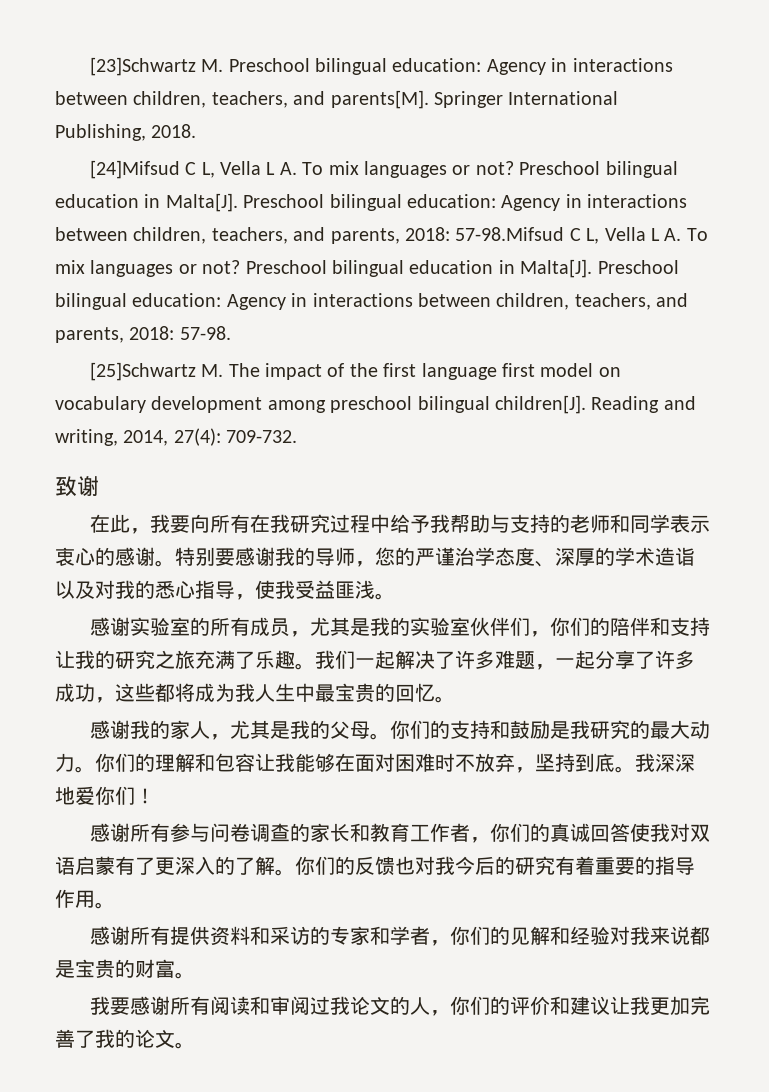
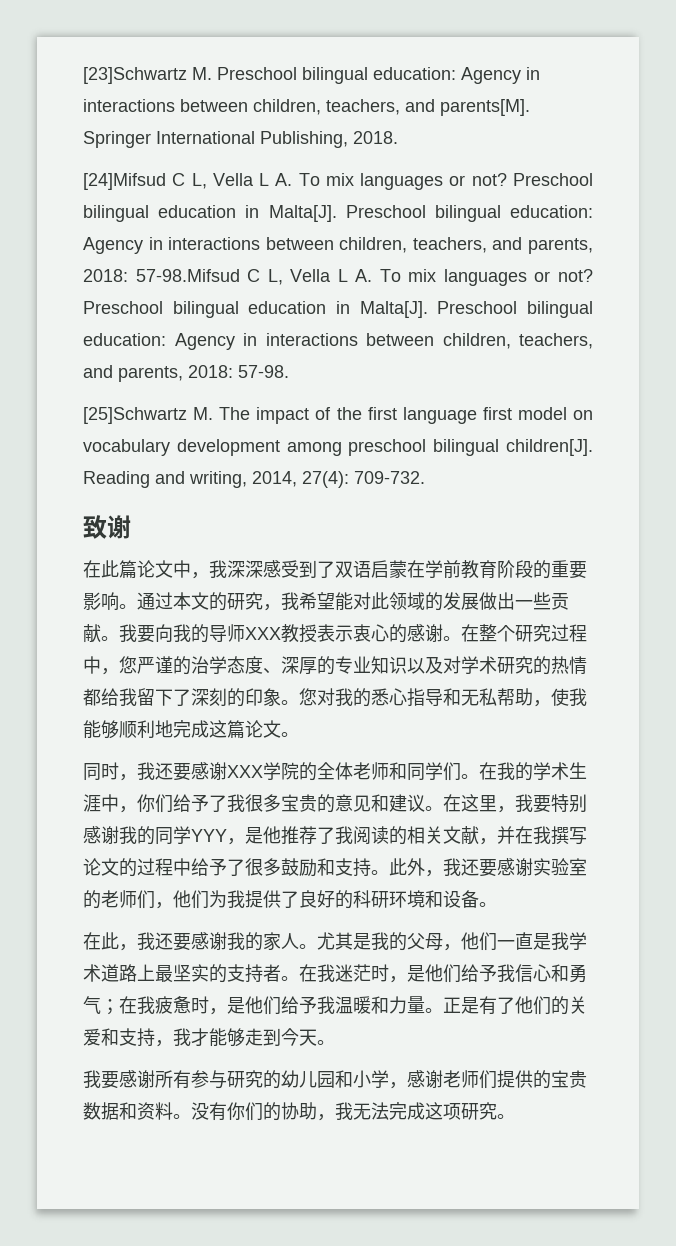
[129,514,710,534] [55,547,695,567] [55,580,395,600] [89,617,710,637] [55,650,695,670] [55,683,455,703] ，我要向所有在我研究过程中给予我帮助与支持的老师和同学表示衷心的感谢。特别要感谢我的导师，您的严谨治学态度、深厚的学术造诣以及对我的悉心指导，使我受益匪浅。 // 感谢实验室的所有成员，尤其是我的实验室伙伴们，你们的陪伴和支持让我的研究之旅充满了乐趣。我们一起解决了许多难题，一起分享了许多成功，这些都将成为我人生中最宝贵的回忆。 // -> [119,560,587,579] [83,592,569,611] [83,624,587,643] [83,656,587,675] [83,688,587,707] [83,720,299,739] [83,762,587,781] [83,794,587,813] [83,826,587,845] [83,858,587,877] [83,890,497,909] [83,932,191,951] 篇论文中，我深深感受到了双语启蒙在学前教育阶段的重要影响。通过本文的研究，我希望能对此领域的发展做出一些贡献。我要向我的导师XXX教授表示衷心的感谢。在整个研究过程中，您严谨的治学态度、深厚的专业知识以及对学术研究的热情都给我留下了深刻的印象。您对我的悉心指导和无私帮助，使我能够顺利地完成这篇论文。 // 同时，我还要感谢XXX学院的全体老师和同学们。在我的学术生涯中，你们给予了我很多宝贵的意见和建议。在这里，我要特别感谢我的同学YYY，是他推荐了我阅读的相关文献，并在我撰写论文的过程中给予了很多鼓励和支持。此外，我还要感谢实验室的老师们，他们为我提供了良好的科研环境和设备。 // 在此，我还要
[209,734,230,740] ， -> [299,944,317,949] 。
[369,720,710,740] [55,753,695,773] [55,786,155,805] [89,823,710,843] [55,856,695,876] [55,889,115,909] [89,926,710,946] [55,959,195,979] [89,996,710,1016] [55,1029,175,1048] 。你们的支持和鼓励是我研究的最大动力。你们的理解和包容让我能够在面对困难时不放弃，坚持到底。我深深地爱你们！ // 感谢所有参与问卷调查的家长和教育工作者，你们的真诚回答使我对双语启蒙有了更深入的了解。你们的反馈也对我今后的研究有着重要的指导作用。 // 感谢所有提供资料和采访的专家和学者，你们的见解和经验对我来说都是宝贵的财富。 // 我要感谢所有阅读和审阅过我论文的人，你们的评价和建议让我更加完善了我的论文 -> [443,932,587,951] [83,964,587,983] [83,996,587,1015] [83,1028,335,1047] [83,1070,587,1089] [83,1102,497,1121] ，他们一直是我学术道路上最坚实的支持者。在我迷茫时，是他们给予我信心和勇气；在我疲惫时，是他们给予我温暖和力量。正是有了他们的关爱和支持，我才能够走到今天。 // 我要感谢所有参与研究的幼儿园和小学，感谢老师们提供的宝贵数据和资料。没有你们的协助，我无法完成这项研究

